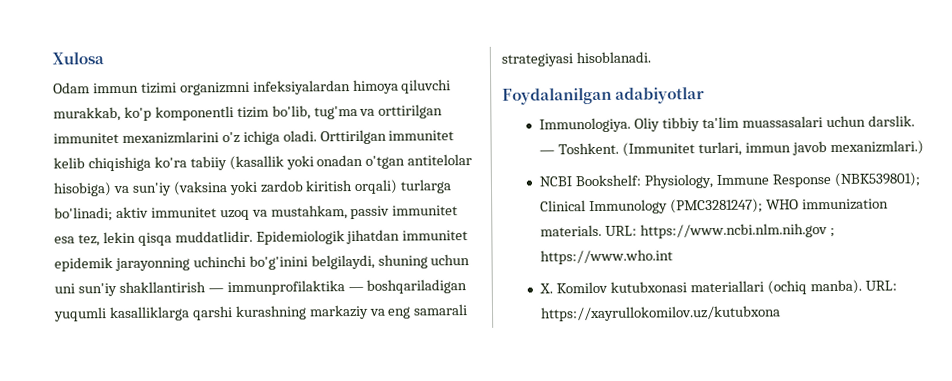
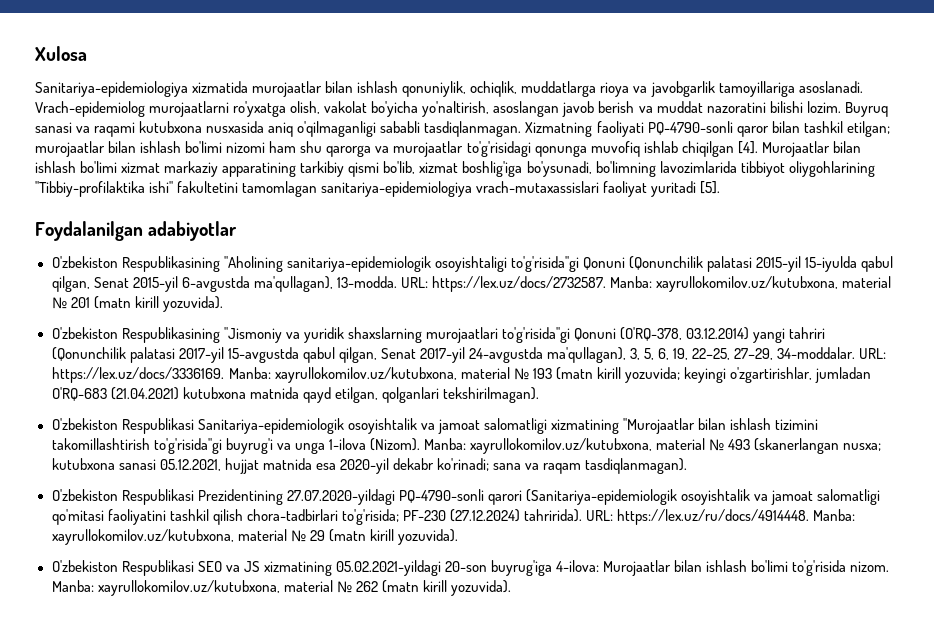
[53,79,452,96] [53,104,444,122] [53,129,455,145] [53,154,473,172] [53,179,453,197] [54,205,459,222] [54,229,469,247] [54,254,471,272] [54,279,468,297] [53,304,469,322] [501,51,651,67] [502,86,706,105] [539,115,915,133] [539,140,924,157] [539,172,920,189] [540,198,889,215] [540,223,835,239] [540,249,674,265] [539,279,897,295] [540,305,782,322] Odam immun tizimi organizmni infeksiyalardan himoya qiluvchi murakkab, ko'p komponentli tizim bo'lib, tug'ma va orttirilgan immunitet mexanizmlarini o'z ichiga oladi. Orttirilgan immunitet kelib chiqishiga ko'ra tabiiy (kasallik yoki onadan o'tgan antitelolar hisobiga) va sun'iy (vaksina yoki zardob kiritish orqali) turlarga bo'linadi; aktiv immunitet uzoq va mustahkam, passiv immunitet esa tez, lekin qisqa muddatlidir. Epidemiologik jihatdan immunitet epidemik jarayonning uchinchi bo'g'inini belgilaydi, shuning uchun uni sun'iy shakllantirish — immunprofilaktika — boshqariladigan yuqumli kasalliklarga qarshi kurashning markaziy va eng samarali strategiyasi hisoblanadi. // Foydalanilgan adabiyotlar // Immunologiya. Oliy tibbiy ta'lim muassasalari uchun darslik. — Toshkent. (Immunitet turlari, immun javob mexanizmlari.) // NCBI Bookshelf: Physiology, Immune Response (NBK539801); Clinical Immunology (PMC3281247); WHO immunization materials. URL: https://www.ncbi.nlm.nih.gov ; https://www.who.int // X. Komilov kutubxonasi materiallari (ochiq manba). URL: https://xayrullokomilov.uz/kutubxona -> [35,81,863,97] [35,101,888,117] [35,121,890,137] [35,141,861,157] [35,161,875,177] [35,181,721,197] [35,221,238,241] [51,256,894,272] [51,276,891,292] [51,296,223,312] [51,327,826,343] [51,347,887,363] [51,367,872,383] [51,387,539,403] [51,418,819,434] [51,438,882,454] [51,458,688,474] [51,489,880,505] [51,509,855,525] [51,529,458,545] [51,560,890,576] [51,580,511,596] Sanitariya-epidemiologiya xizmatida murojaatlar bilan ishlash qonuniylik, ochiqlik, muddatlarga rioya va javobgarlik tamoyillariga asoslanadi. Vrach-epidemiolog murojaatlarni ro'yxatga olish, vakolat bo'yicha yo'naltirish, asoslangan javob berish va muddat nazoratini bilishi lozim. Buyruq sanasi va raqami kutubxona nusxasida aniq o'qilmaganligi sababli tasdiqlanmagan. Xizmatning faoliyati PQ-4790-sonli qaror bilan tashkil etilgan; murojaatlar bilan ishlash bo'limi nizomi ham shu qarorga va murojaatlar to'g'risidagi qonunga muvofiq ishlab chiqilgan [4]. Murojaatlar bilan ishlash bo'limi xizmat markaziy apparatining tarkibiy qismi bo'lib, xizmat boshlig'iga bo'ysunadi, bo'limning lavozimlarida tibbiyot oliygohlarining "Tibbiy-profilaktika ishi" fakultetini tamomlagan sanitariya-epidemiologiya vrach-mutaxassislari faoliyat yuritadi [5]. // Foydalanilgan adabiyotlar // O'zbekiston Respublikasining "Aholining sanitariya-epidemiologik osoyishtaligi to'g'risida"gi Qonuni (Qonunchilik palatasi 2015-yil 15-iyulda qabul qilgan, Senat 2015-yil 6-avgustda ma'qullagan), 13-modda. URL: https://lex.uz/docs/2732587. Manba: xayrullokomilov.uz/kutubxona, material № 201 (matn kirill yozuvida). // O'zbekiston Respublikasining "Jismoniy va yuridik shaxslarning murojaatlari to'g'risida"gi Qonuni (O'RQ-378, 03.12.2014) yangi tahriri (Qonunchilik palatasi 2017-yil 15-avgustda qabul qilgan, Senat 2017-yil 24-avgustda ma'qullagan), 3, 5, 6, 19, 22–25, 27–29, 34-moddalar. URL: https://lex.uz/docs/3336169. Manba: xayrullokomilov.uz/kutubxona, material № 193 (matn kirill yozuvida; keyingi o'zgartirishlar, jumladan O'RQ-683 (21.04.2021) kutubxona matnida qayd etilgan, qolganlari tekshirilmagan). // O'zbekiston Respublikasi Sanitariya-epidemiologik osoyishtalik va jamoat salomatligi xizmatining "Murojaatlar bilan ishlash tizimini takomillashtirish to'g'risida"gi buyrug'i va unga 1-ilova (Nizom). Manba: xayrullokomilov.uz/kutubxona, material № 493 (skanerlangan nusxa; kutubxona sanasi 05.12.2021, hujjat matnida esa 2020-yil dekabr ko'rinadi; sana va raqam tasdiqlanmagan). // O'zbekiston Respublikasi Prezidentining 27.07.2020-yildagi PQ-4790-sonli qarori (Sanitariya-epidemiologik osoyishtalik va jamoat salomatligi qo'mitasi faoliyatini tashkil qilish chora-tadbirlari to'g'risida; PF-230 (27.12.2024) tahririda). URL: https://lex.uz/ru/docs/4914448. Manba: xayrullokomilov.uz/kutubxona, material № 29 (matn kirill yozuvida). // O'zbekiston Respublikasi SEO va JS xizmatining 05.02.2021-yildagi 20-son buyrug'iga 4-ilova: Murojaatlar bilan ishlash bo'limi to'g'risida nizom. Manba: xayrullokomilov.uz/kutubxona, material № 262 (matn kirill yozuvida).

